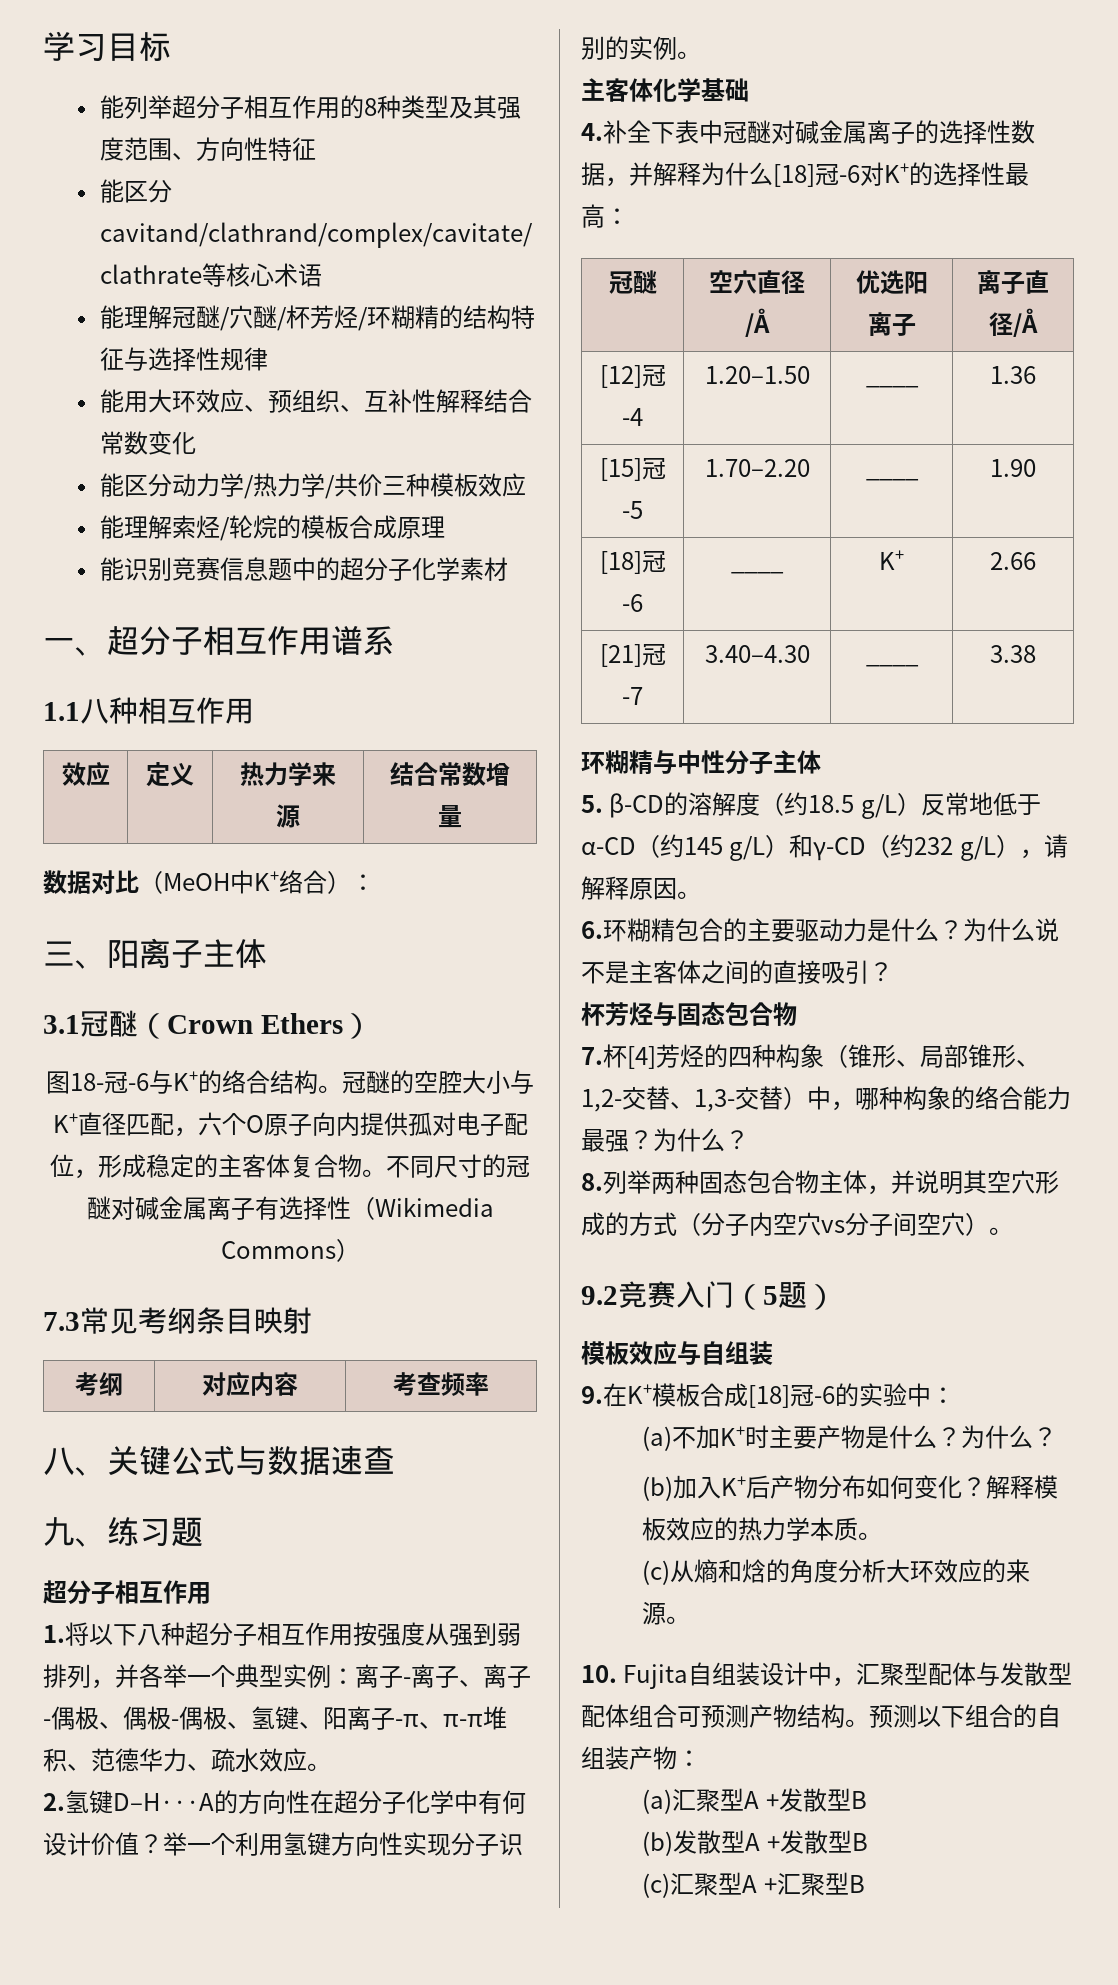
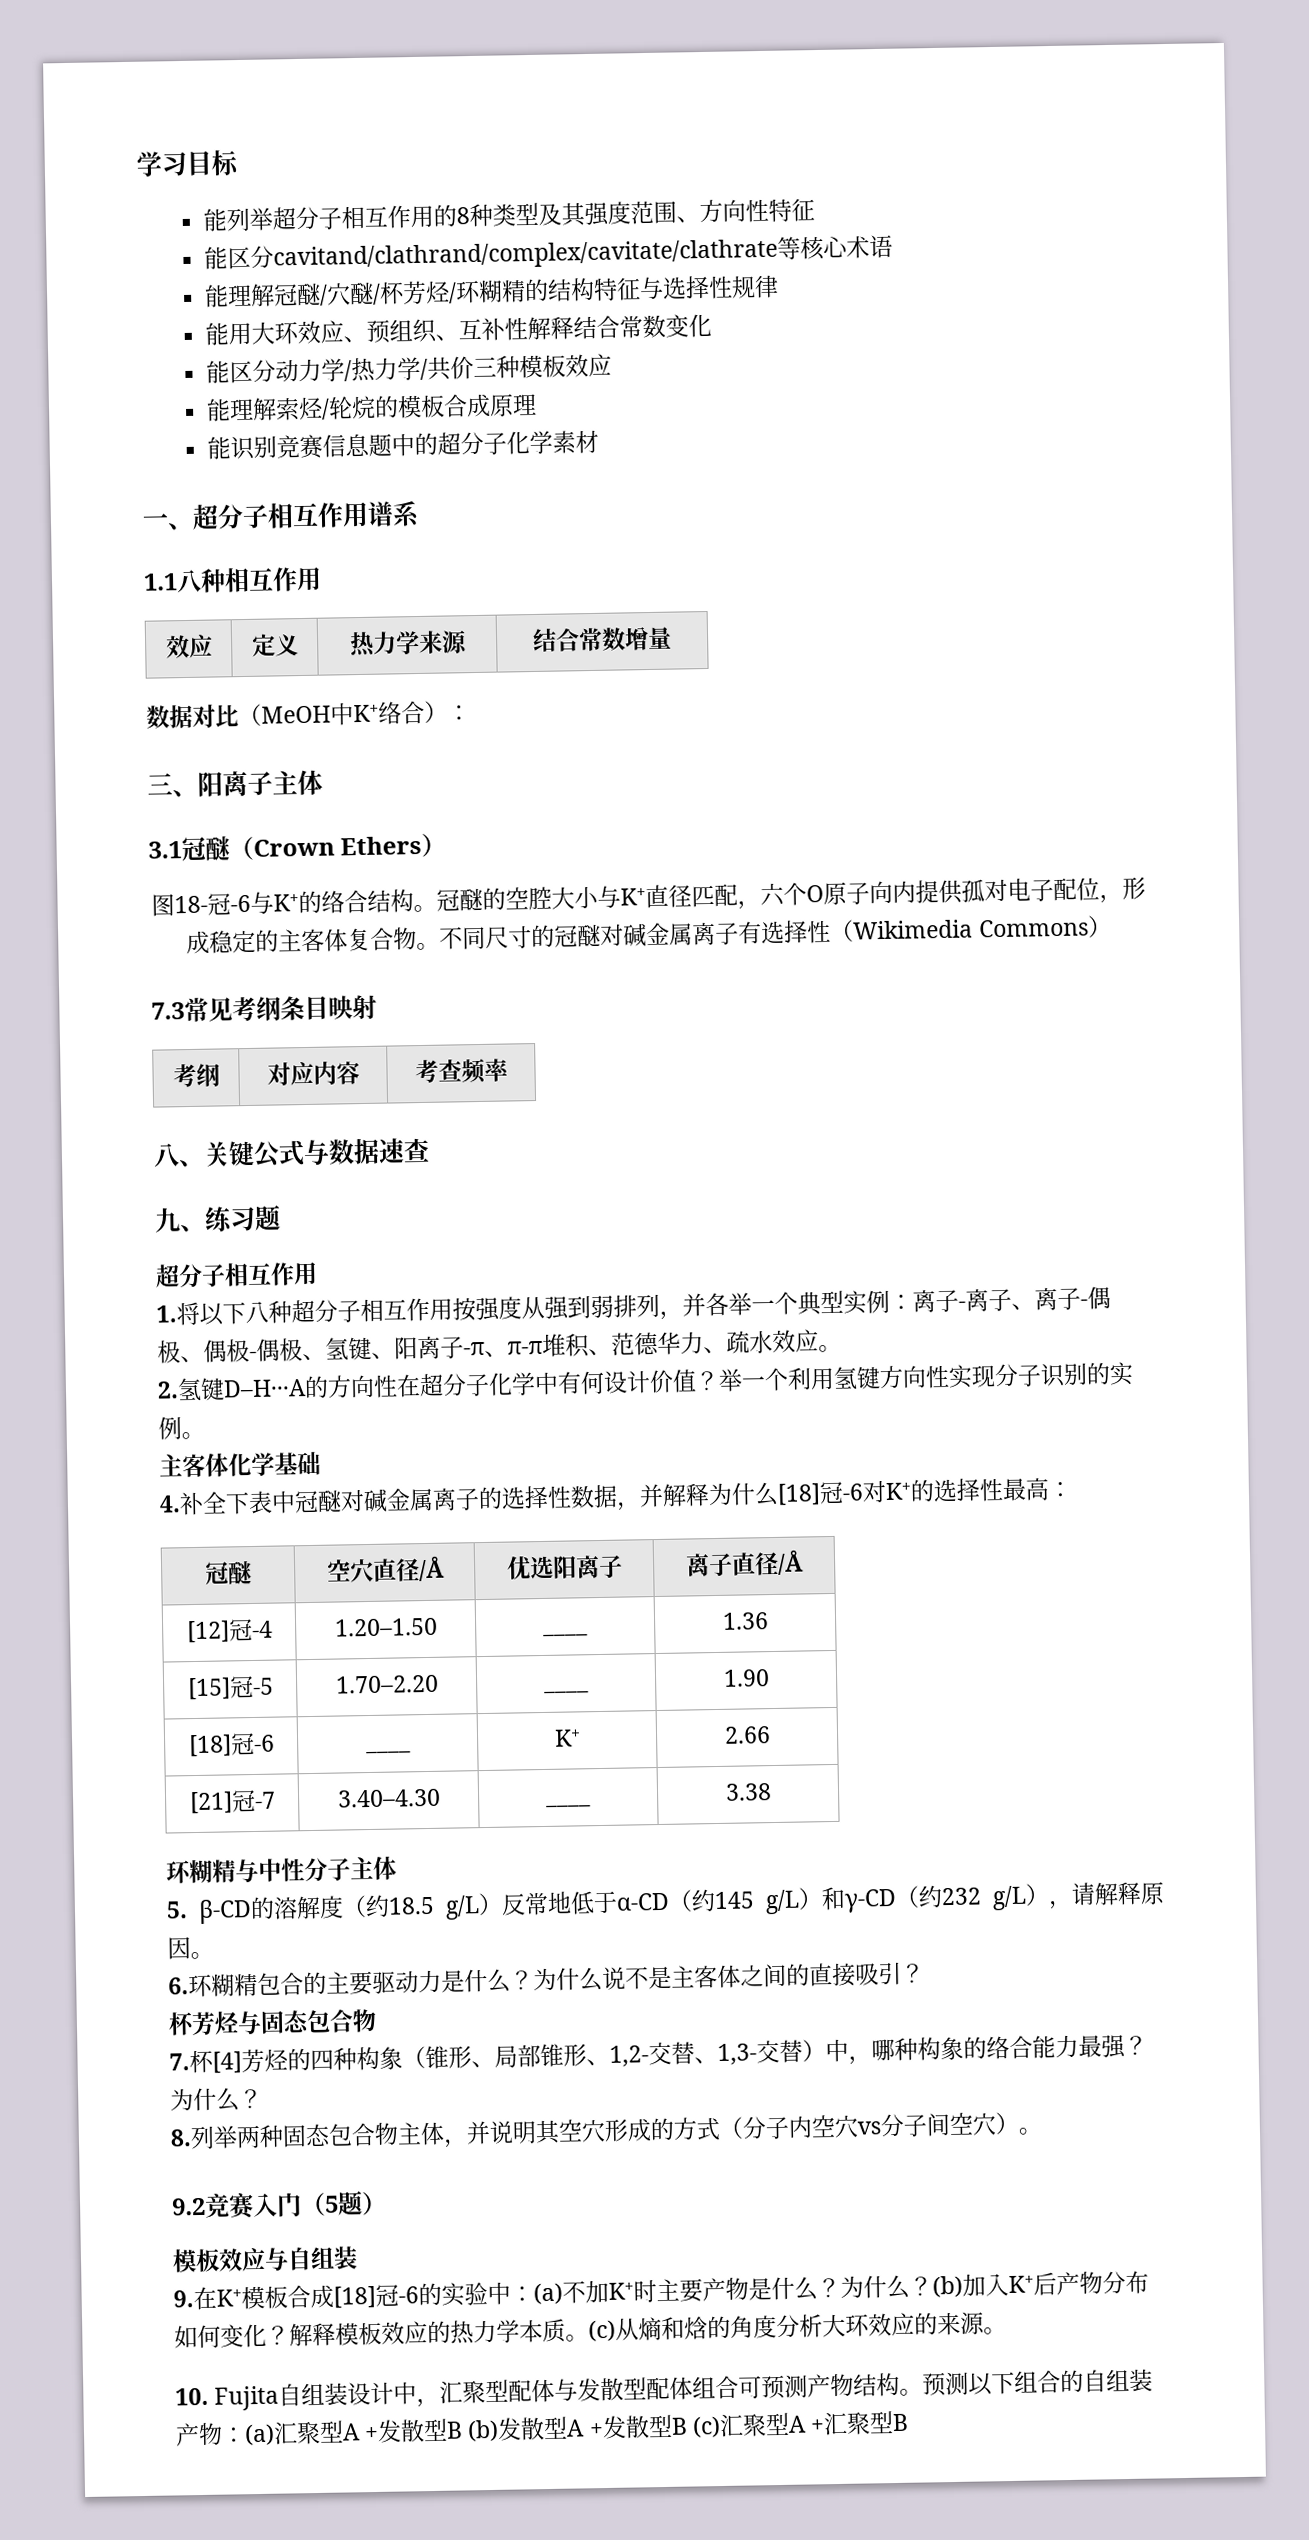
(955, 1395) // -> (534, 2294) none
(1058, 1437) // -> (933, 2286) none
(883, 1536) // -> (589, 2338) none
(701, 1758) // -> (246, 2435) none
(867, 1800) // -> (464, 2430) none
(868, 1842) // -> (688, 2426) none

